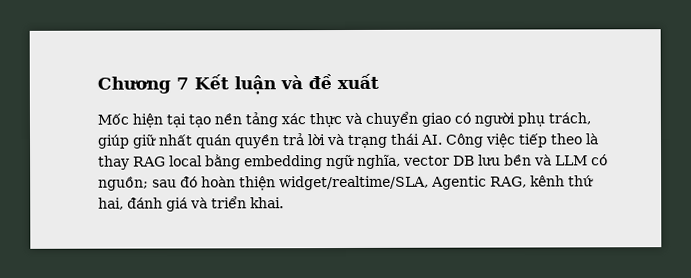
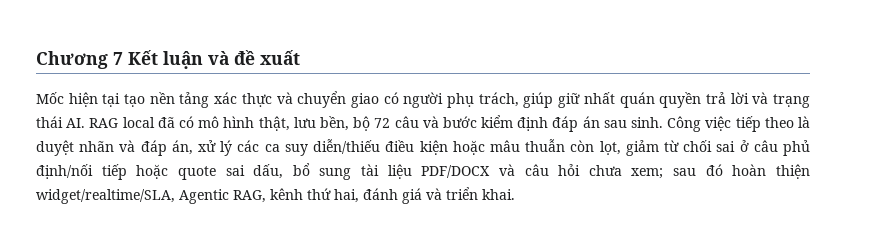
(443, 139) none -> [89,115,664,132] RAG local đã có mô hình thật, lưu bền, bộ 72 câu và bước kiểm định đáp án sau sinh.
[98,154,608,170] [98,176,149,191] thay RAG local bằng embedding ngữ nghĩa, vector DB lưu bền và LLM có nguồn; -> [36,139,811,156] [36,163,664,180] duyệt nhãn và đáp án, xử lý các ca suy diễn/thiếu điều kiện hoặc mâu thuẫn còn lọt, giảm từ chối sai ở câu phủ định/nối tiếp hoặc quote sai dấu, bổ sung tài liệu PDF/DOCX và câu hỏi chưa xem;

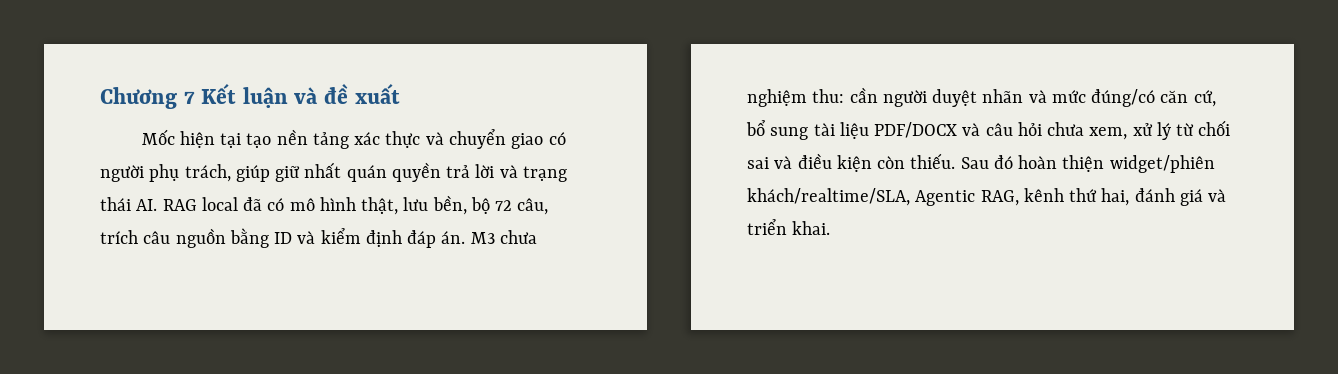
[394,115,811,132] [36,139,811,156] [36,164,284,180] câu và bước kiểm định đáp án sau sinh. Công việc tiếp theo là duyệt nhãn và đáp án, xử lý các ca suy diễn/thiếu điều kiện hoặc mâu thuẫn còn lọt, giảm từ chối sai ở câu phủ định/nối tiếp hoặc quote sai dấu, -> [517,198,549,215] [100,228,537,248] [747,87,1216,107] câu, trích câu nguồn bằng ID và kiểm định đáp án. M3 chưa nghiệm thu: cần người duyệt nhãn và mức đúng/có căn cứ,
[631,168,697,179] xem; sau -> [1089,120,1231,140] [747,153,989,172] xem, xử lý từ chối sai và điều kiện còn thiếu. Sau
[36,189,175,204] widget/realtime/SLA, -> [1109,155,1215,173] [747,188,910,206] widget/phiên khách/realtime/SLA,

